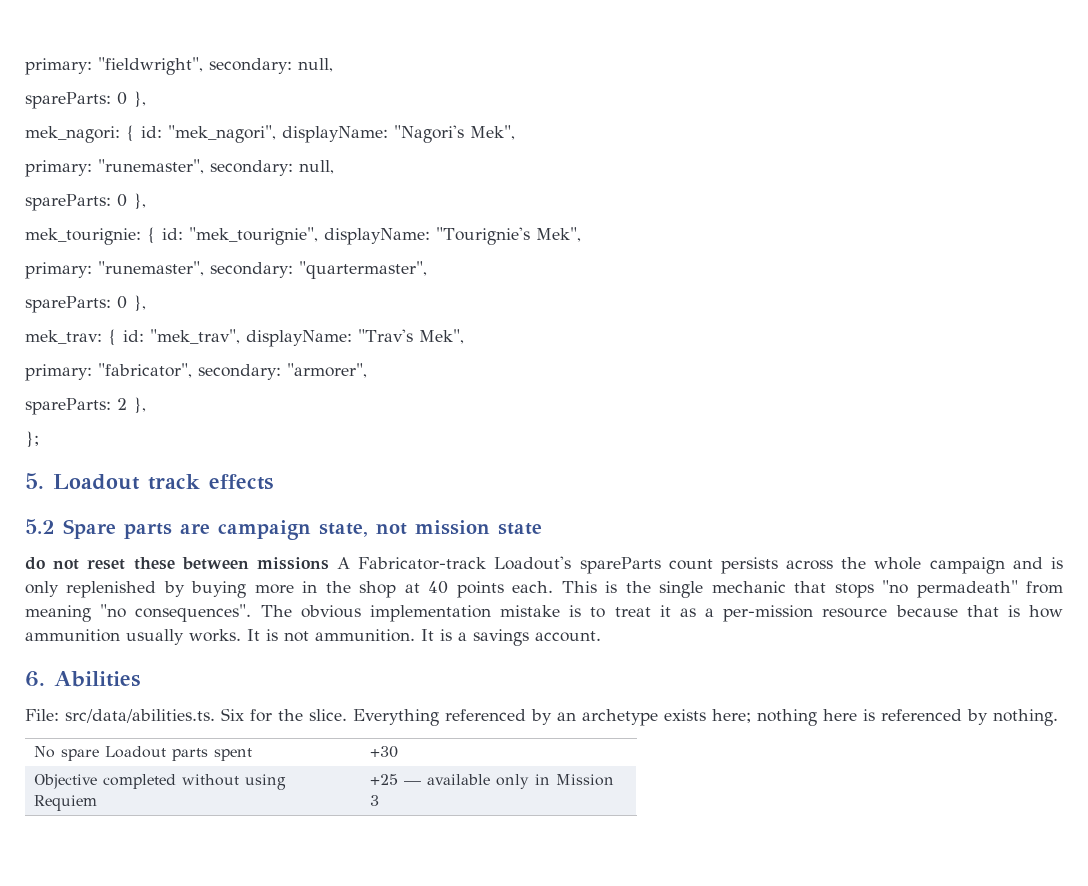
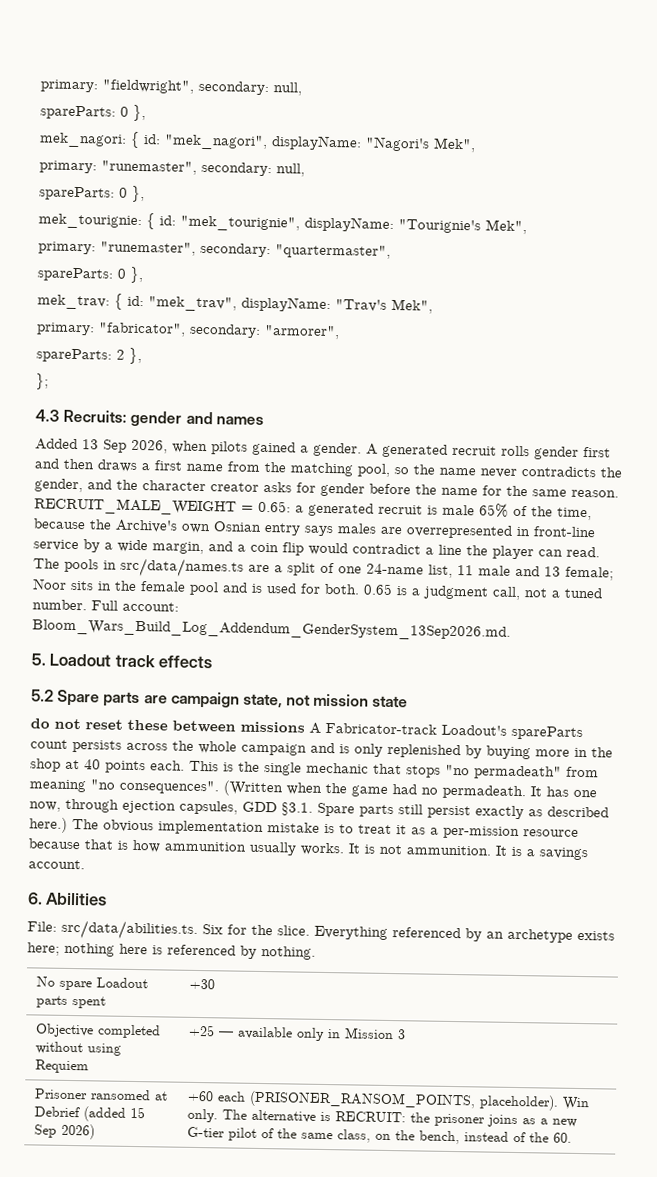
(39, 439) none -> [35,409,264,427] [35,438,611,460] [34,458,622,478] [34,478,619,498] [34,497,592,521] [33,518,595,539] [33,539,600,560] [33,557,614,581] [32,578,603,601] [32,599,179,612] [32,619,511,641] // 4.3 Recruits: gender and names // Added 13 Sep 2026, when pilots gained a gender. A generated recruit rolls gender first and then draws a first name from the matching pool, so the name never contradicts the gender, and the character creator asks for gender before the name for the same reason. RECRUIT_MALE_WEIGHT = 0.65: a generated recruit is male 65% of the time, because the Archive's own Osnian entry says males are overrepresented in front-line service by a wide margin, and a coin flip would contradict a line the player can read. The pools in src/data/names.ts are a split of one 24-name list, 11 male and 13 female; Noor sits in the female pool and is used for both. 0.65 is a judgment call, not a tuned number. Full account: Bloom_Wars_Build_Log_Addendum_GenderSystem_13Sep2026.md.
(252, 613) none -> [223,780,597,800] [29,798,609,820] [29,817,68,833] (Written when the game had no permadeath. It has one now, through ejection capsules, GDD §3.1. Spare parts still persist exactly as described here.)
(379, 800) none -> [33,1088,168,1101] [33,1106,145,1122] [33,1123,95,1140] [186,1090,590,1111] [186,1108,577,1128] [186,1126,572,1145] // Prisoner ransomed at Debrief (added 15 Sep 2026) | +60 each (PRISONER_RANSOM_POINTS, placeholder). Win only. The alternative is RECRUIT: the prisoner joins as a new G-tier pilot of the same class, on the bench, instead of the 60.

